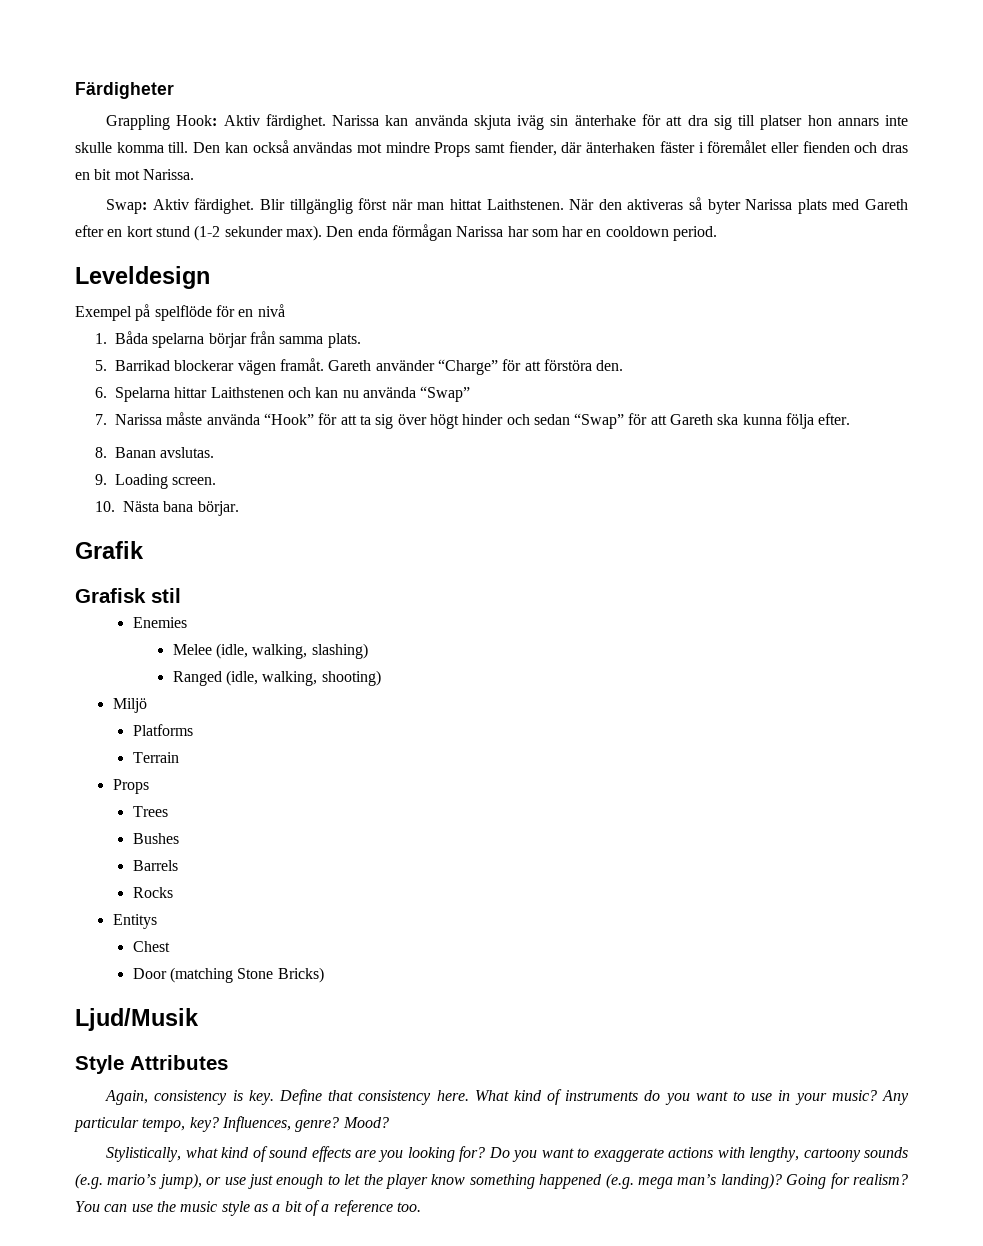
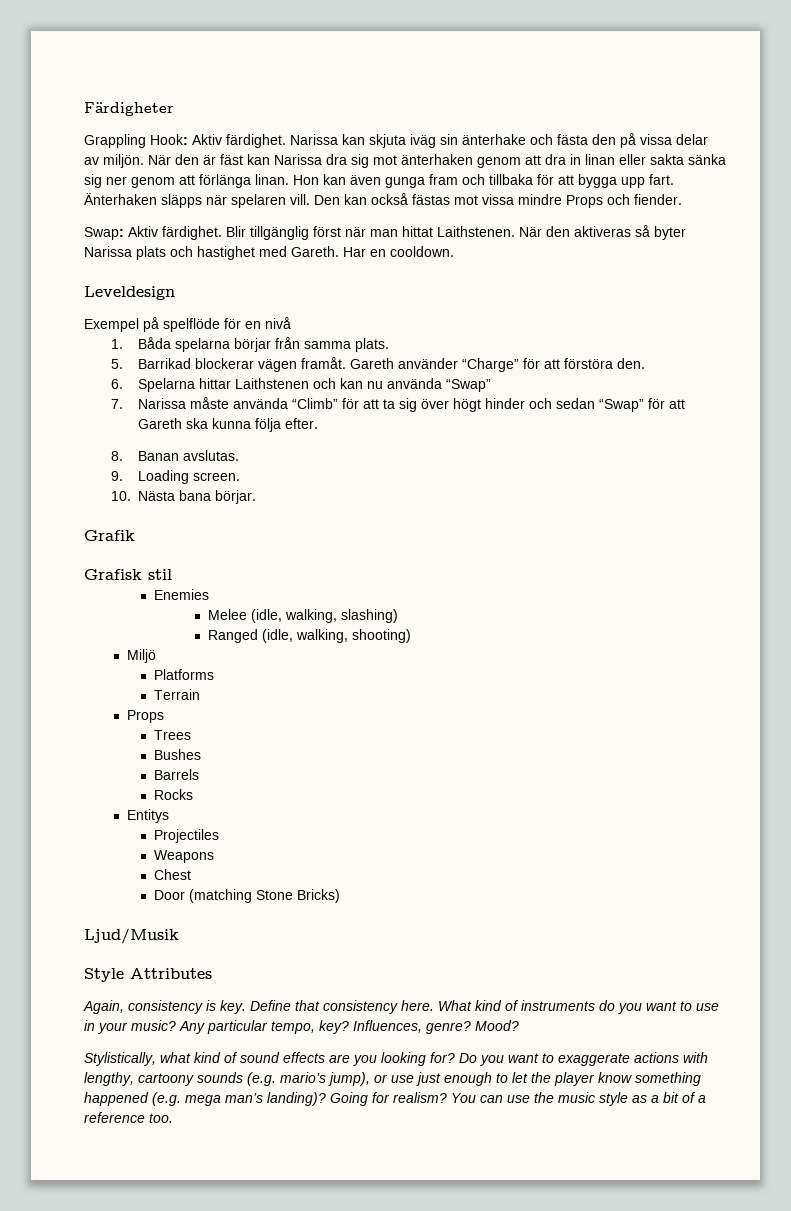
[414,115,468,126] använda -> (365, 139) none
[641,114,908,130] [75,140,909,157] [75,169,194,180] för att dra sig till platser hon annars inte skulle komma till. Den kan också användas mot mindre Props samt fiender, där änterhaken fäster i föremålet eller fienden och dras en bit mot Narissa. -> [530,133,708,148] [84,154,726,168] [84,174,674,188] [84,193,682,208] och fästa den på vissa delar av miljön. När den är fäst kan Narissa dra sig mot änterhaken genom att dra in linan eller sakta sänka sig ner genom att förlänga linan. Hon kan även gunga fram och tillbaka för att bygga upp fart. Änterhaken släpps när spelaren vill. Den kan också fästas mot vissa mindre Props och fiender.
[832,199,909,210] [75,224,718,241] med Gareth efter en kort stund (1-2 sekunder max). Den enda förmågan Narissa har som har en cooldown period. -> [170,246,454,260] och hastighet med Gareth. Har en cooldown.
[263,413,314,425] “Hook” -> [292,398,339,409] “Climb”
(157, 921) none -> [153,829,219,843] [153,850,214,863] // Projectiles // Weapons

